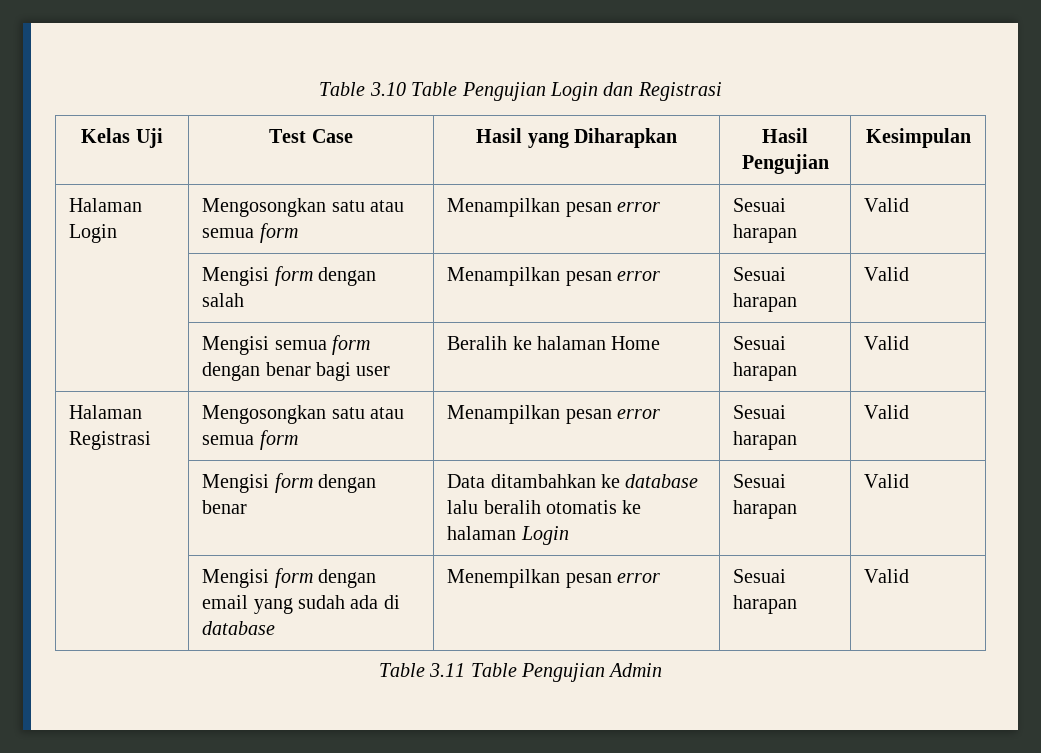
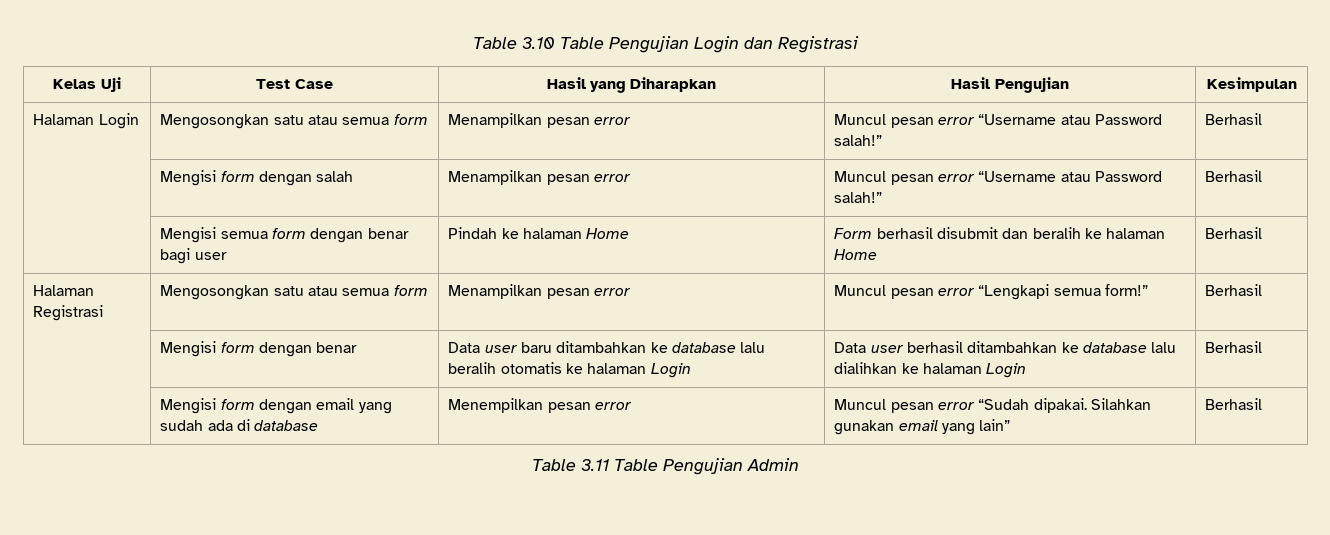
[733,198,787,212] [733,224,798,243] [864,198,910,212] Sesuai harapan | Valid -> [834,114,1162,128] [834,135,883,146] [1205,113,1263,125] Muncul pesan error “Username atau Password salah!” | Berhasil
[733,267,787,281] [733,293,798,312] [864,267,910,281] Sesuai harapan | Valid -> [834,171,1162,185] [834,192,883,203] [1205,170,1263,182] Muncul pesan error “Username atau Password salah!” | Berhasil
[447,336,661,350] [733,336,787,350] [733,362,798,381] [864,336,910,350] Beralih ke halaman Home | Sesuai harapan | Valid -> [448,227,630,239] [834,227,1166,239] [834,249,878,260] [1205,227,1263,239] Pindah ke halaman Home | Form berhasil disubmit dan beralih ke halaman Home | Berhasil
[733,405,787,419] [733,431,798,450] [864,405,910,419] Sesuai harapan | Valid -> [834,284,1148,300] [1205,284,1263,296] Muncul pesan error “Lengkapi semua form!” | Berhasil
(486, 481) none -> [484,342,552,353] user baru
[733,474,787,488] [733,500,798,519] [864,474,910,488] Sesuai harapan | Valid -> [834,341,1177,353] [834,362,1027,378] [1205,341,1263,353] Data user berhasil ditambahkan ke database lalu dialihkan ke halaman Login | Berhasil
[733,569,787,583] [733,595,798,614] [864,569,910,583] Sesuai harapan | Valid -> [834,398,1151,413] [834,419,1011,435] [1205,398,1263,410] Muncul pesan error “Sudah dipakai. Silahkan gunakan email yang lain” | Berhasil

